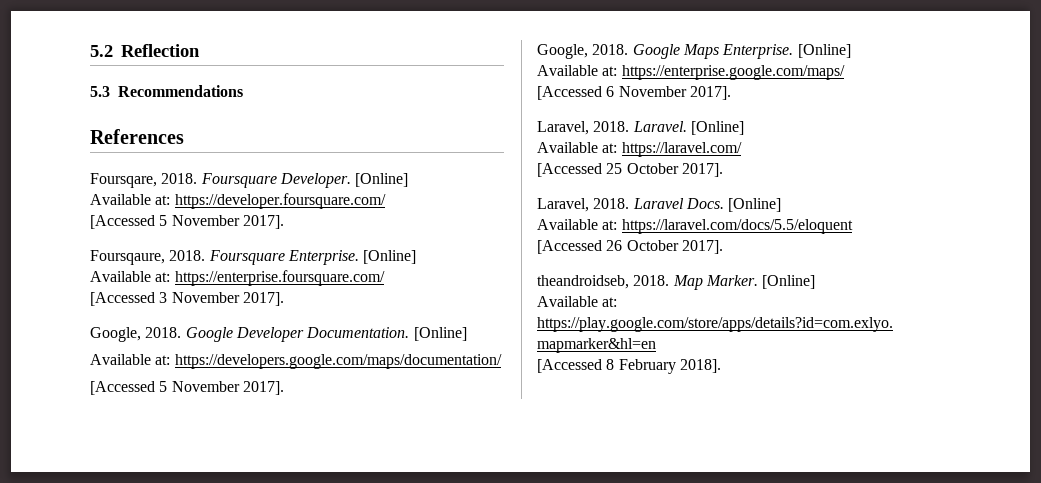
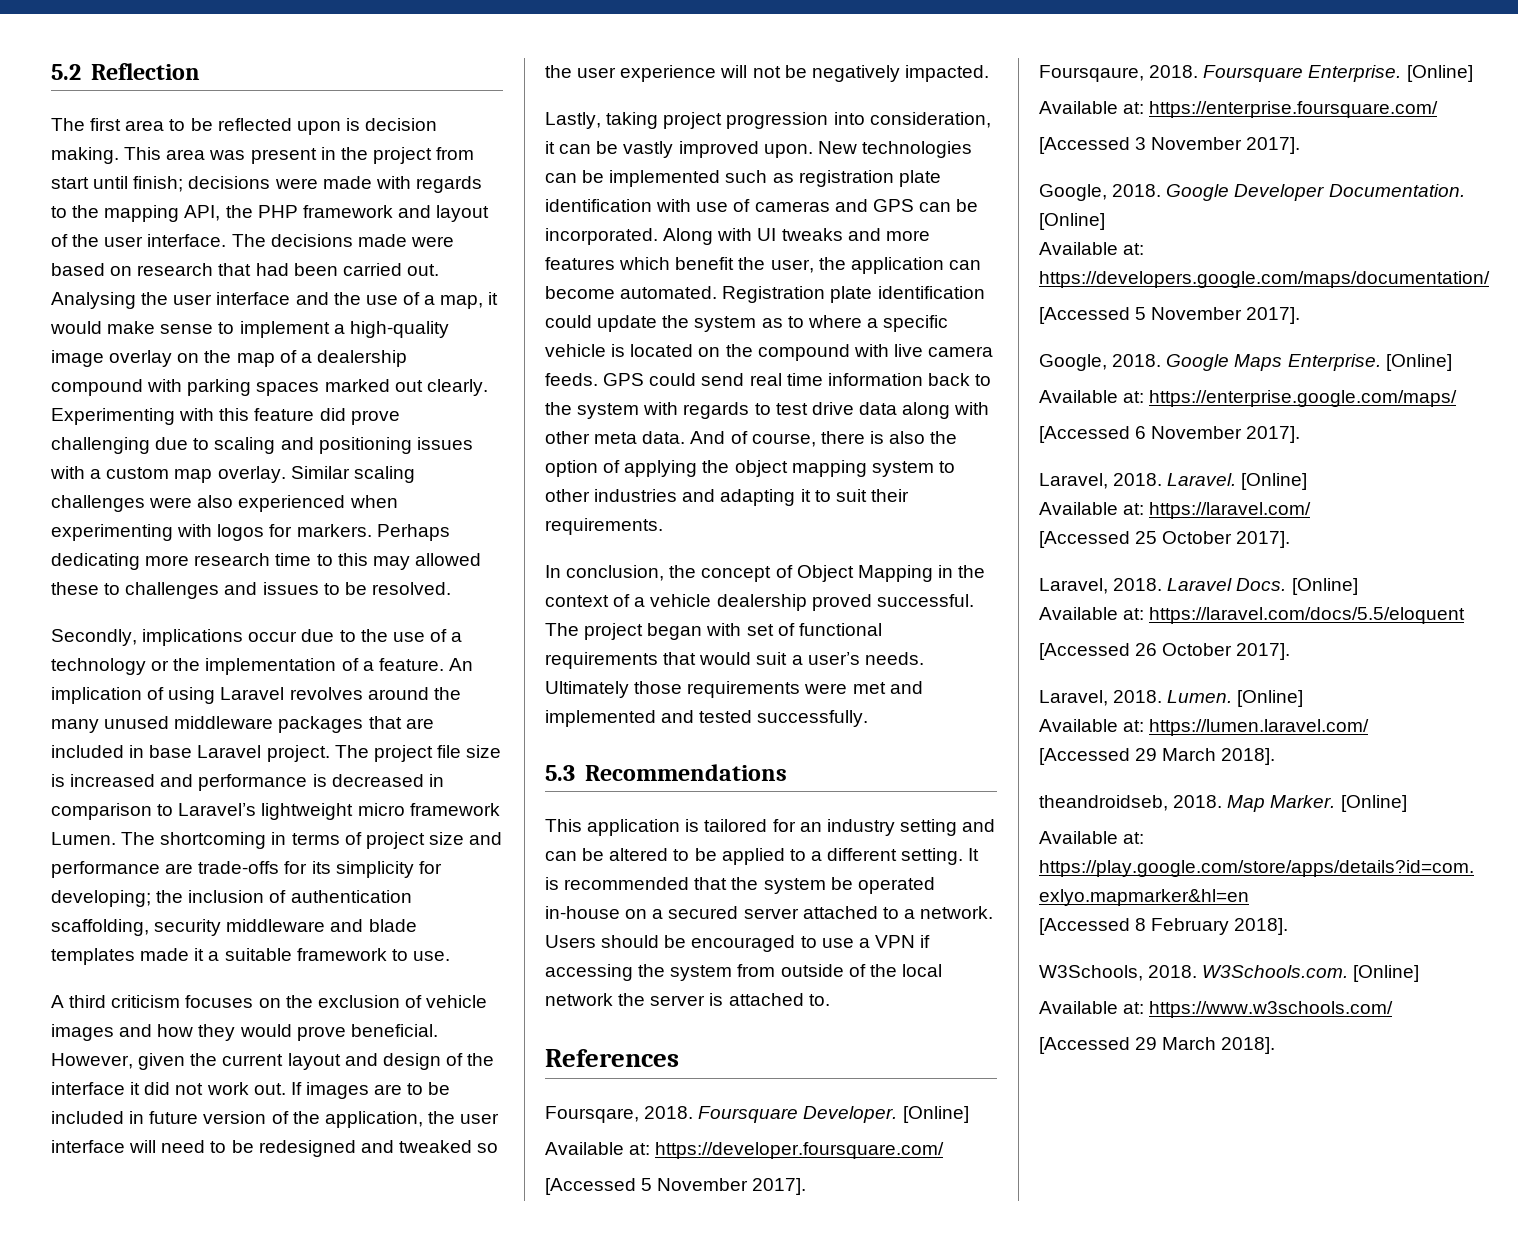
[90,85,243,97] 5.3 Recommendations -> [51,118,438,135] [51,147,475,164] [51,176,482,193] [51,205,490,222] [51,234,454,247] [51,263,439,276] [51,292,499,309] [50,321,449,338] [51,350,407,367] [51,379,488,396] [51,408,400,425] [51,437,473,454] [50,466,415,483] [51,495,398,512] [51,524,450,541] [51,553,481,570] [51,582,451,599] [51,629,463,646] [51,658,473,675] [51,687,461,704] [51,716,434,733] [51,745,502,762] [51,774,444,791] [51,803,500,820] [51,832,503,849] [51,861,442,878] [51,890,412,907] [51,919,417,936] [51,948,450,965] [51,995,488,1008] [51,1024,438,1041] [51,1053,495,1070] [51,1082,451,1099] [51,1111,500,1128] [51,1140,499,1157] [545,65,989,82] [545,112,991,129] [545,141,972,158] [545,170,941,187] [545,199,979,212] [545,228,930,245] [545,257,981,274] [545,286,985,303] [545,315,949,332] [545,344,994,361] [545,373,992,386] [545,402,990,419] [545,431,958,447] [545,460,955,477] [545,489,909,506] [545,518,663,535] [545,565,986,582] [545,594,974,611] [545,623,882,640] [545,652,924,669] [545,681,923,698] [545,710,869,727] [545,764,787,781] [545,819,996,836] [545,848,980,865] [545,877,935,894] [545,906,994,919] [545,935,931,952] [545,964,942,981] [545,993,830,1006] The first area to be reflected upon is decision making. This area was present in the project from start until finish; decisions were made with regards to the mapping API, the PHP framework and layout of the user interface. The decisions made were based on research that had been carried out. Analysing the user interface and the use of a map, it would make sense to implement a high-quality image overlay on the map of a dealership compound with parking spaces marked out clearly. Experimenting with this feature did prove challenging due to scaling and positioning issues with a custom map overlay. Similar scaling challenges were also experienced when experimenting with logos for markers. Perhaps dedicating more research time to this may allowed these to challenges and issues to be resolved. // Secondly, implications occur due to the use of a technology or the implementation of a feature. An implication of using Laravel revolves around the many unused middleware packages that are included in base Laravel project. The project file size is increased and performance is decreased in comparison to Laravel’s lightweight micro framework Lumen. The shortcoming in terms of project size and performance are trade-offs for its simplicity for developing; the inclusion of authentication scaffolding, security middleware and blade templates made it a suitable framework to use. // A third criticism focuses on the exclusion of vehicle images and how they would prove beneficial. However, given the current layout and design of the interface it did not work out. If images are to be included in future version of the application, the user interface will need to be redesigned and tweaked so the user experience will not be negatively impacted. // Lastly, taking project progression into consideration, it can be vastly improved upon. New technologies can be implemented such as registration plate identification with use of cameras and GPS can be incorporated. Along with UI tweaks and more features which benefit the user, the application can become automated. Registration plate identification could update the system as to where a specific vehicle is located on the compound with live camera feeds. GPS could send real time information back to the system with regards to test drive data along with other meta data. And of course, there is also the option of applying the object mapping system to other industries and adapting it to suit their requirements. // In conclusion, the concept of Object Mapping in the context of a vehicle dealership proved successful. The project began with set of functional requirements that would suit a user’s needs. Ultimately those requirements were met and implemented and tested successfully. // 5.3 Recommendations // This application is tailored for an industry setting and can be altered to be applied to a different setting. It is recommended that the system be operated in-house on a secured server attached to a network. Users should be encouraged to use a VPN if accessing the system from outside of the local network the server is attached to.
(723, 247) none -> [1039,690,1304,707] [1039,719,1370,736] [1039,748,1276,765] // Laravel, 2018. Lumen. [Online] // Available at: https://lumen.laravel.com/ // [Accessed 29 March 2018].
(721, 366) none -> [1039,965,1420,982] [1039,1001,1394,1018] [1039,1037,1276,1054] // W3Schools, 2018. W3Schools.com. [Online] // Available at: https://www.w3schools.com/ // [Accessed 29 March 2018].

